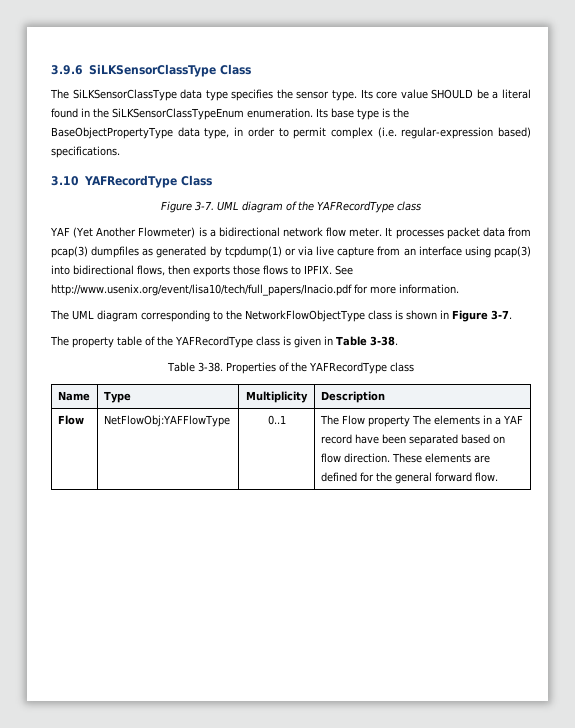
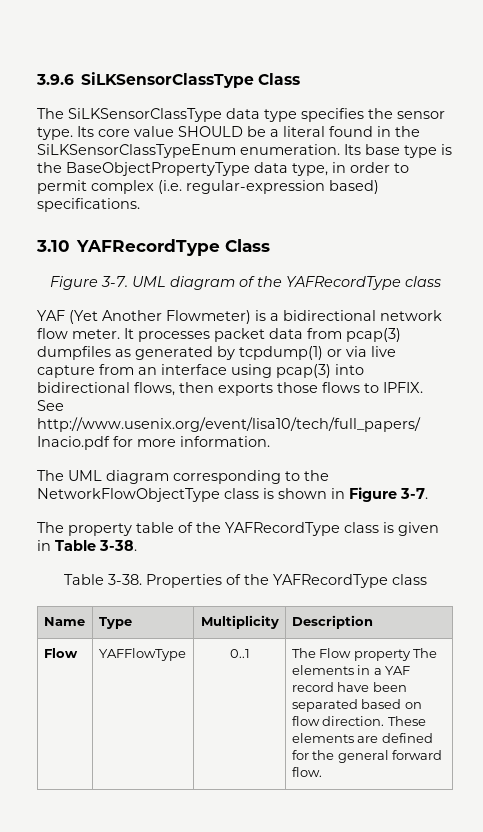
[103,415,230,427] NetFlowObj:YAFFlowType -> [98,648,186,661] YAFFlowType

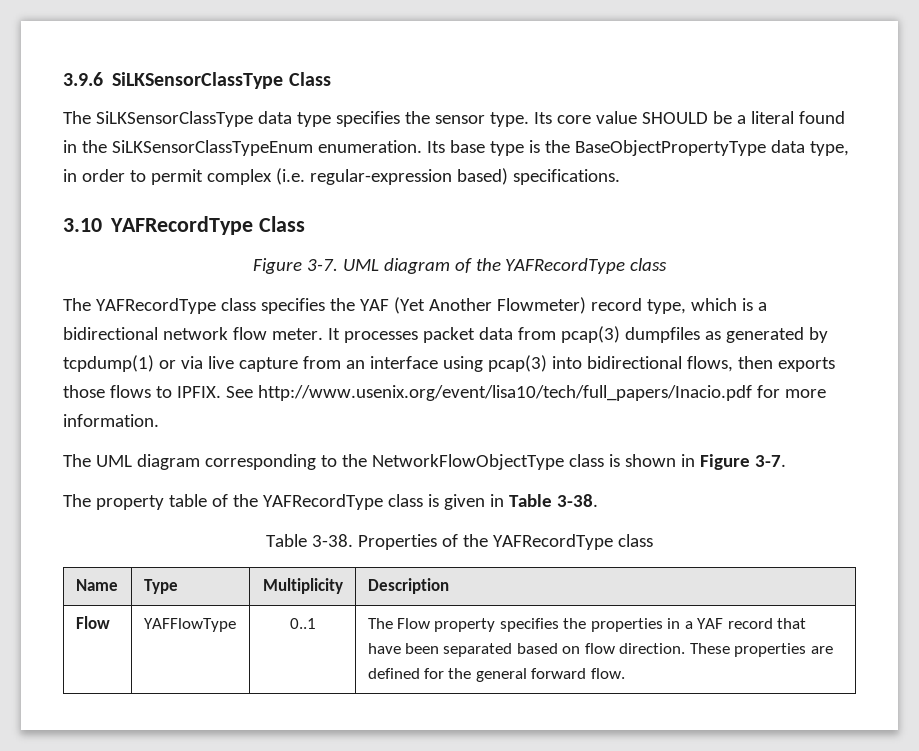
(441, 281) none -> [63,298,355,314] The YAFRecordType class specifies the
(251, 317) none -> [590,298,737,314] record type, which
[413,648,438,658] [291,665,354,675] The elements -> [499,618,663,632] specifies the properties
(334, 687) none -> [777,618,807,629] that
[291,733,354,743] elements -> [734,643,807,657] properties

